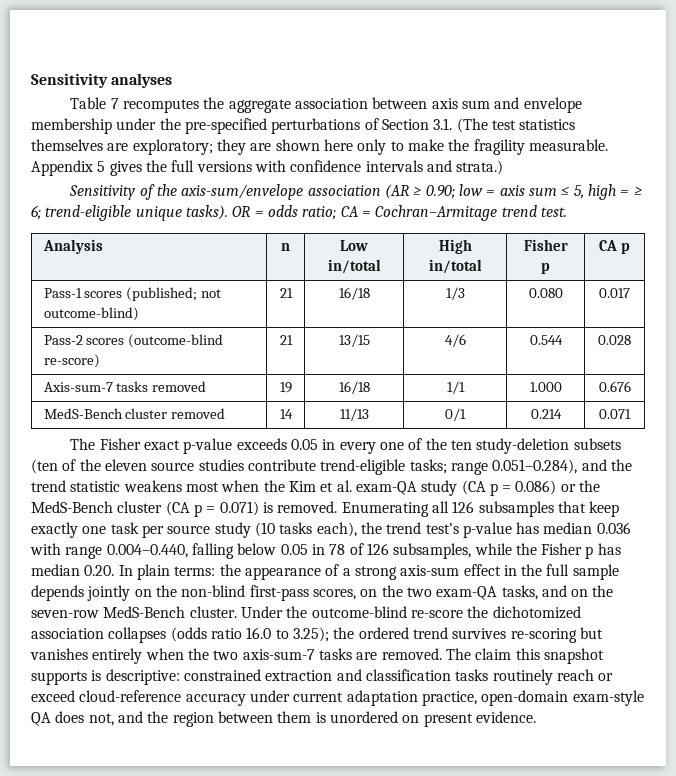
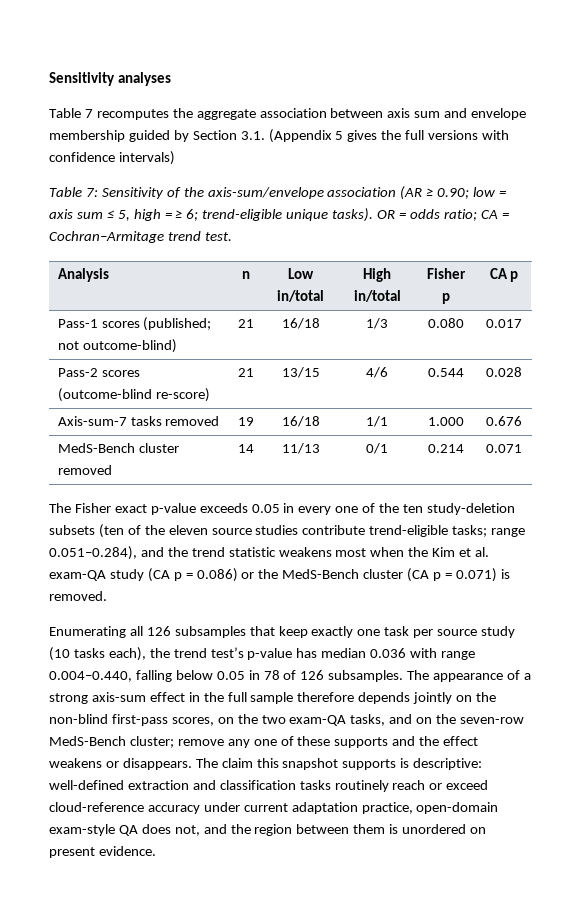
[116,118,576,134] [31,139,608,155] [31,160,93,176] under the pre-specified perturbations of Section 3.1. (The test statistics themselves are exploratory; they are shown here only to make the fragility measurable. Appendix -> [128,129,332,143] guided by Section 3.1. (Appendix
[365,160,504,175] intervals and strata.) // -> [118,151,175,165] [49,187,98,197] intervals) // Table 7:
(338, 507) none -> (107, 596) //
[393,543,621,559] [31,564,241,580] subsamples, while the Fisher p has median 0.20. In plain terms: the -> [328,670,430,682] subsamples. The
(619, 572) none -> [297,692,355,702] therefore
[189,606,581,619] [31,627,603,643] [30,648,442,664] cluster. Under the outcome-blind re-score the dichotomized association collapses (odds ratio 16.0 to 3.25); the ordered trend survives re-scoring but vanishes entirely when the two axis-sum-7 tasks are removed. -> [129,736,479,748] [49,758,192,770] cluster; remove any one of these supports and the effect weakens or disappears.
[183,669,261,681] constrained -> [49,780,124,790] well-defined

